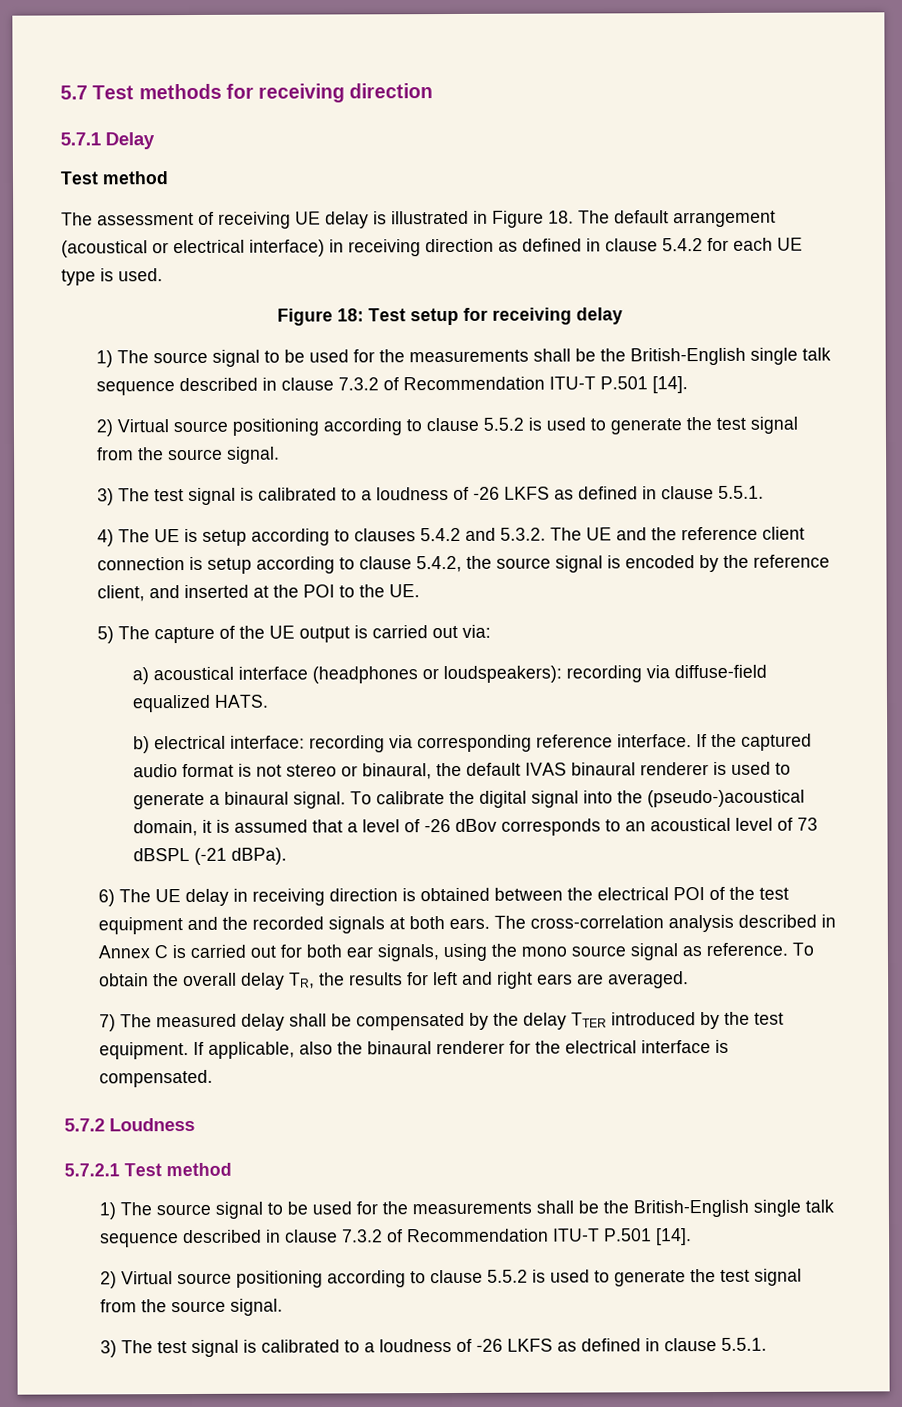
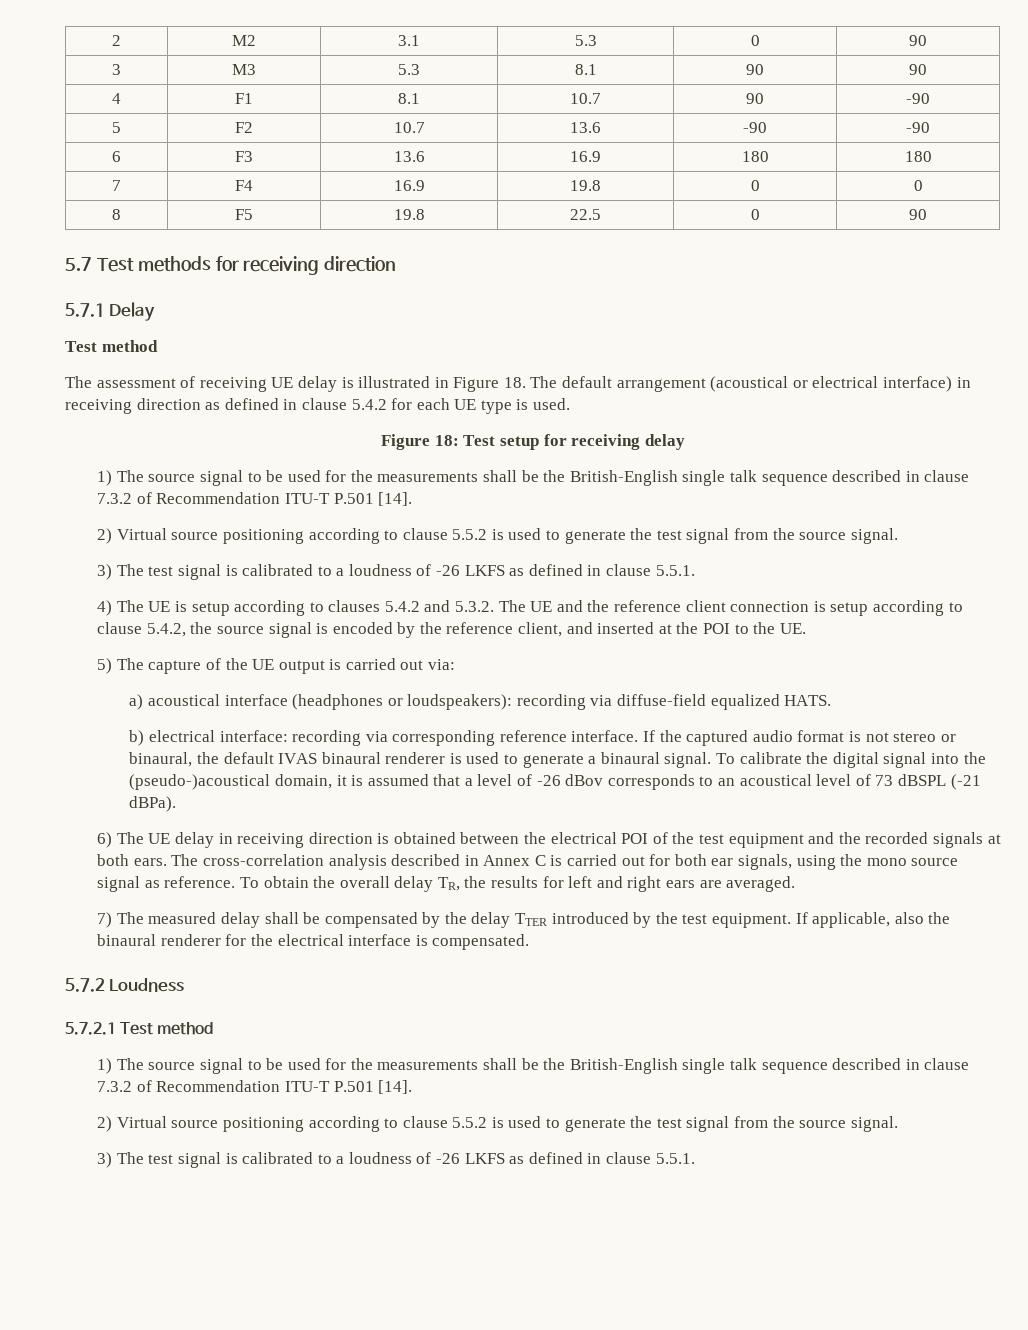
(60, 92) none -> [112,35,121,46] [232,35,256,46] [398,35,420,46] [574,35,597,46] [750,35,760,46] [909,35,927,46] [112,64,121,75] [232,64,256,75] [398,64,420,75] [574,64,597,75] [746,64,764,75] [909,64,927,75] [112,93,121,104] [235,93,253,104] [398,93,420,104] [570,93,601,104] [746,93,764,104] [906,93,930,104] [112,122,121,133] [235,122,253,133] [393,122,425,133] [570,122,601,133] [743,122,767,133] [906,122,930,133] [112,151,121,162] [235,151,253,162] [393,151,425,162] [570,151,601,162] [741,151,769,162] [904,151,932,162] [112,180,121,191] [235,180,253,191] [393,180,425,191] [570,180,601,191] [750,180,760,191] [913,180,923,191] [112,209,121,220] [235,209,253,220] [393,209,425,220] [570,209,601,220] [750,209,760,220] [909,209,927,220] 2 | M2 | 3.1 | 5.3 | 0 | 90 // 3 | M3 | 5.3 | 8.1 | 90 | 90 // 4 | F1 | 8.1 | 10.7 | 90 | -90 // 5 | F2 | 10.7 | 13.6 | -90 | -90 // 6 | F3 | 13.6 | 16.9 | 180 | 180 // 7 | F4 | 16.9 | 19.8 | 0 | 0 // 8 | F5 | 19.8 | 22.5 | 0 | 90 //

